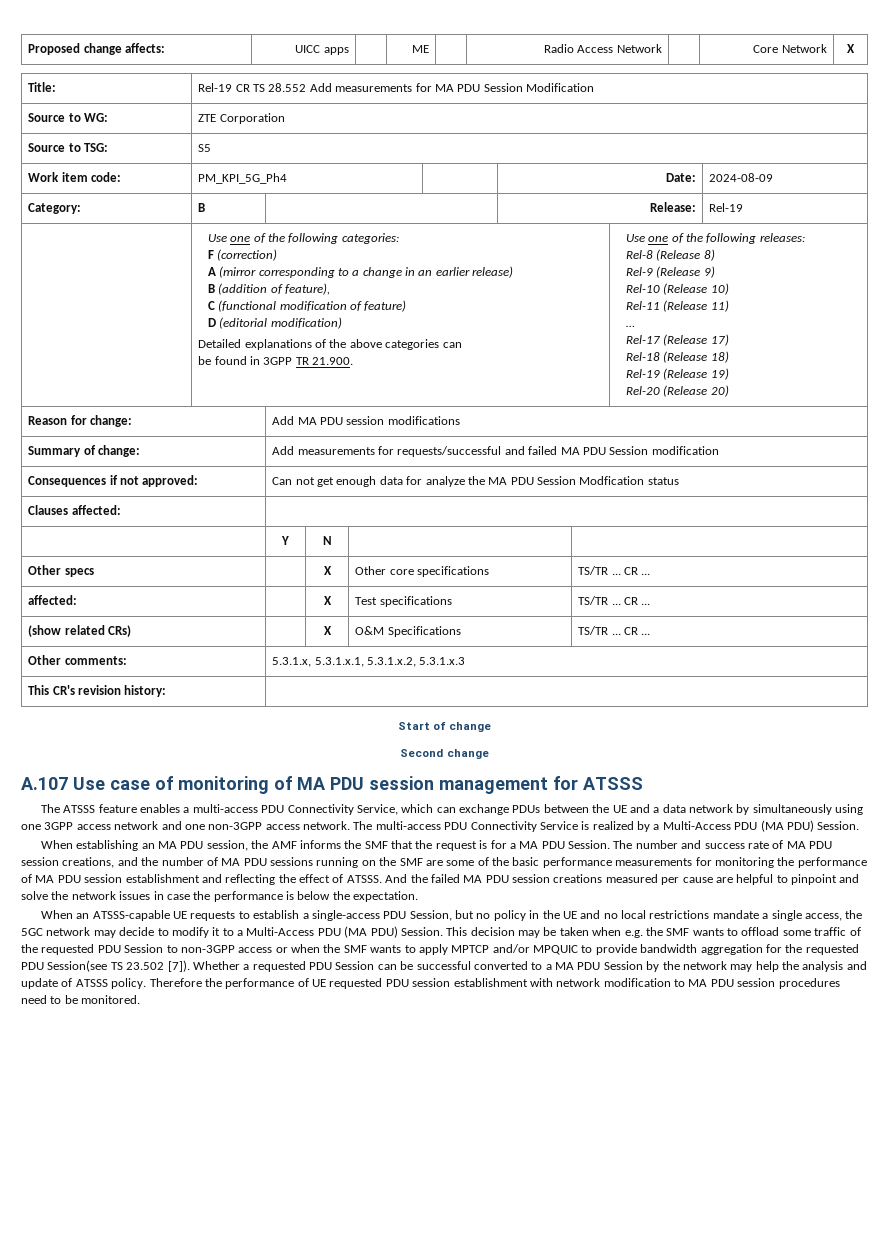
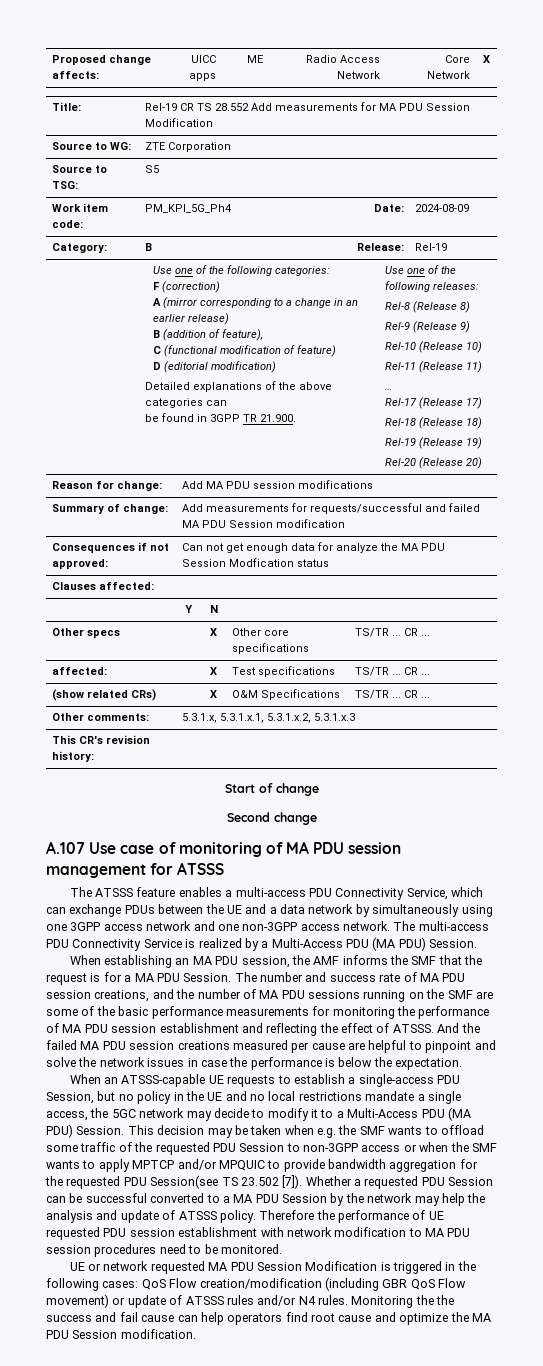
(141, 999) none -> [69,1261,476,1274] [46,1277,466,1291] [46,1294,455,1308] [46,1312,491,1325] [46,1329,196,1339] // UE or network requested MA PDU Session Modification is triggered in the following cases: QoS Flow creation/modification (including GBR QoS Flow movement) or update of ATSSS rules and/or N4 rules. Monitoring the the success and fail cause can help operators find root cause and optimize the MA PDU Session modification.

